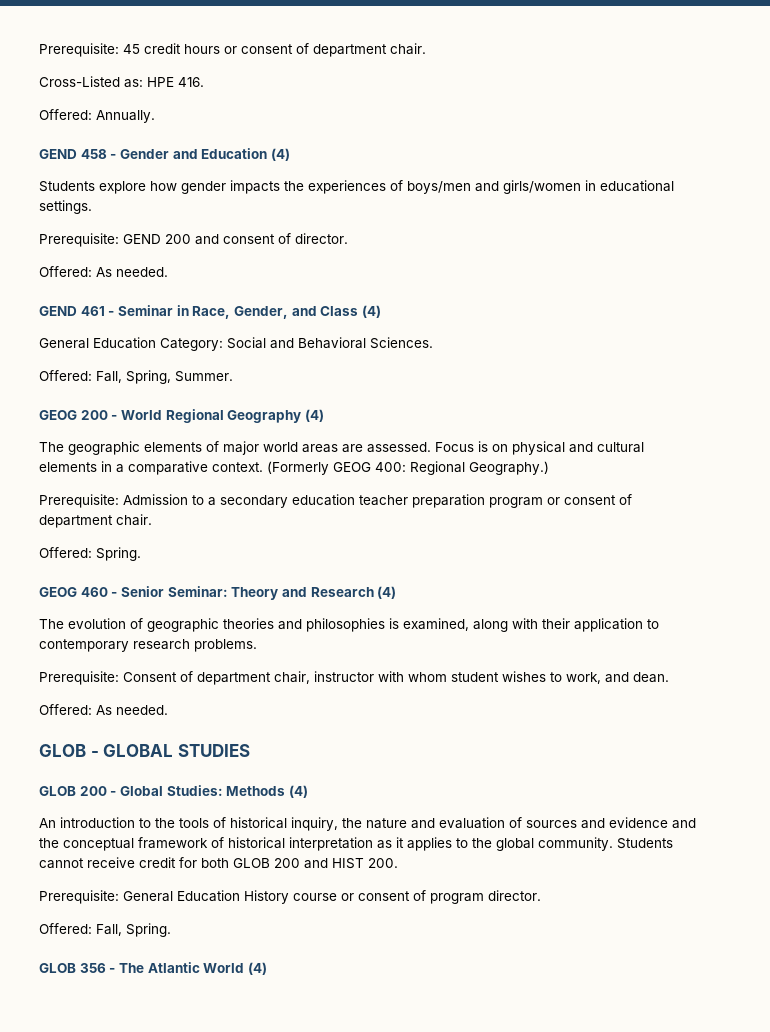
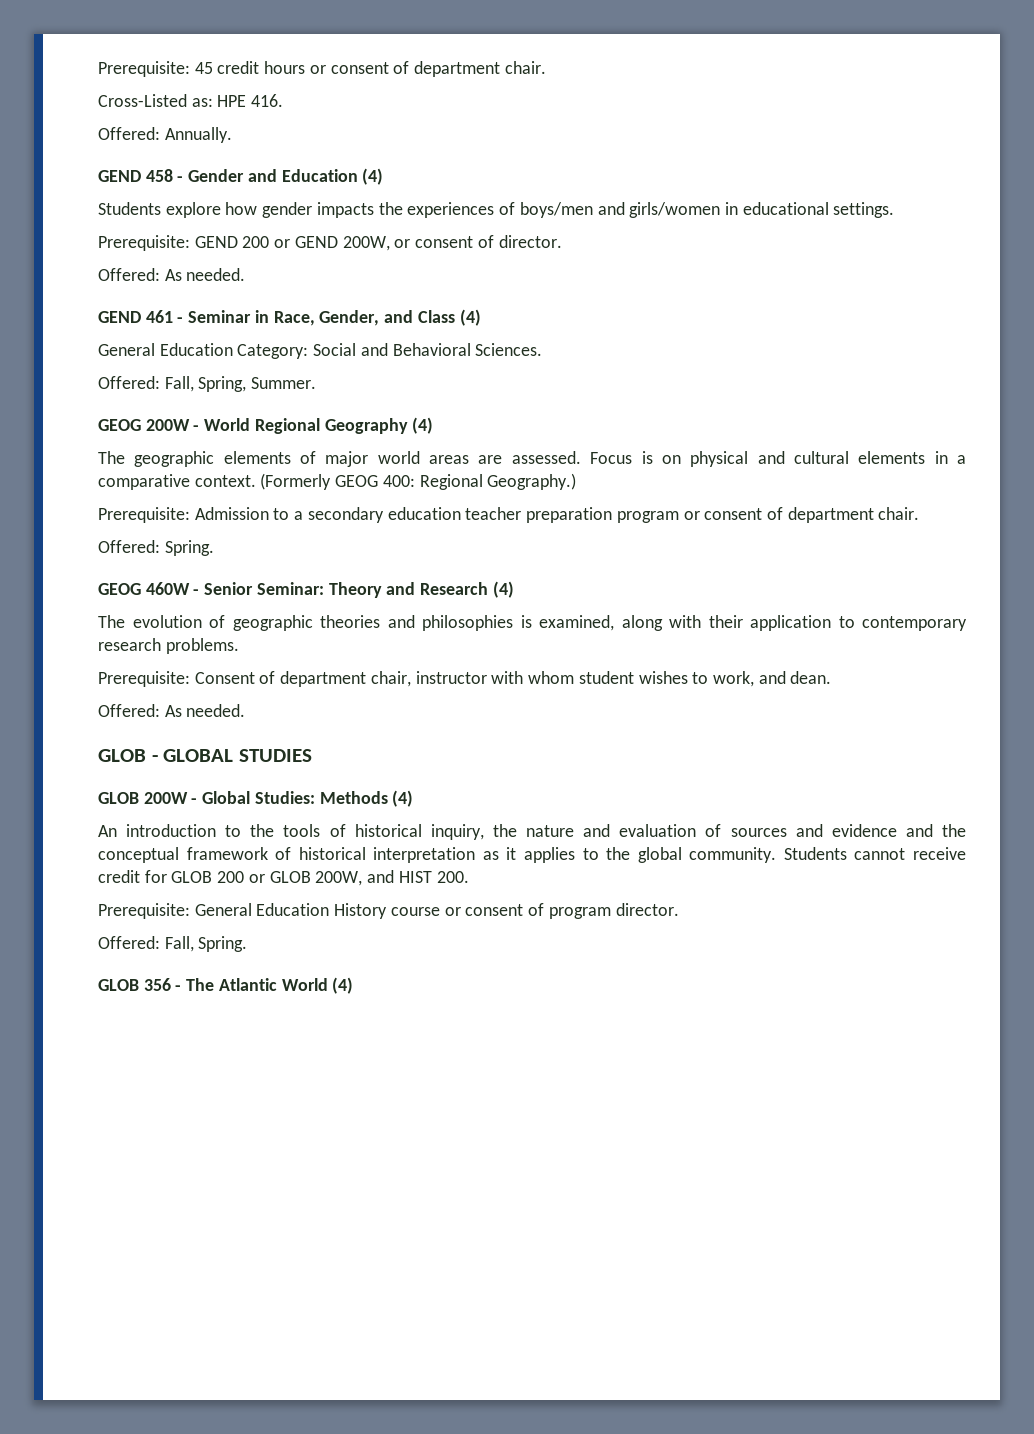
[195,234,219,245] and -> [274,236,411,251] or GEND 200W, or
[80,410,108,420] 200 -> [145,419,190,431] 200W
[80,587,108,597] 460 -> [145,582,190,595] 460W
[79,786,107,796] 200 -> [143,792,188,804] 200W
[201,858,300,868] both GLOB 200 -> [171,871,363,886] GLOB 200 or GLOB 200W,

